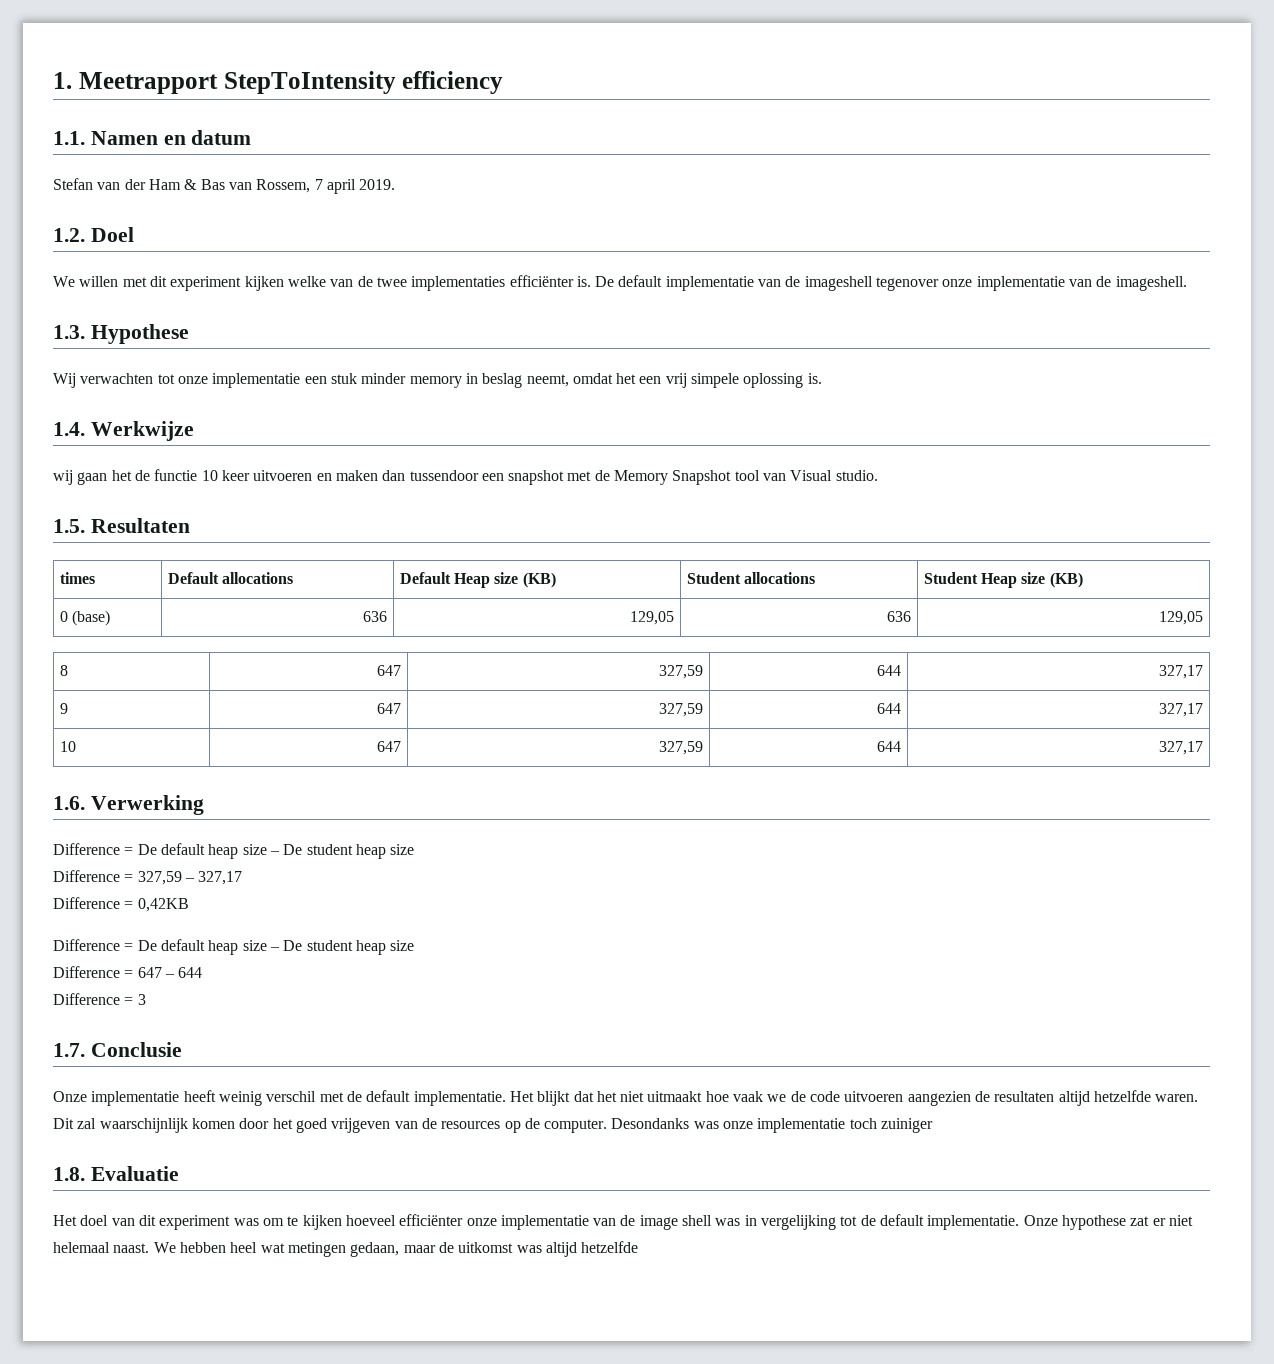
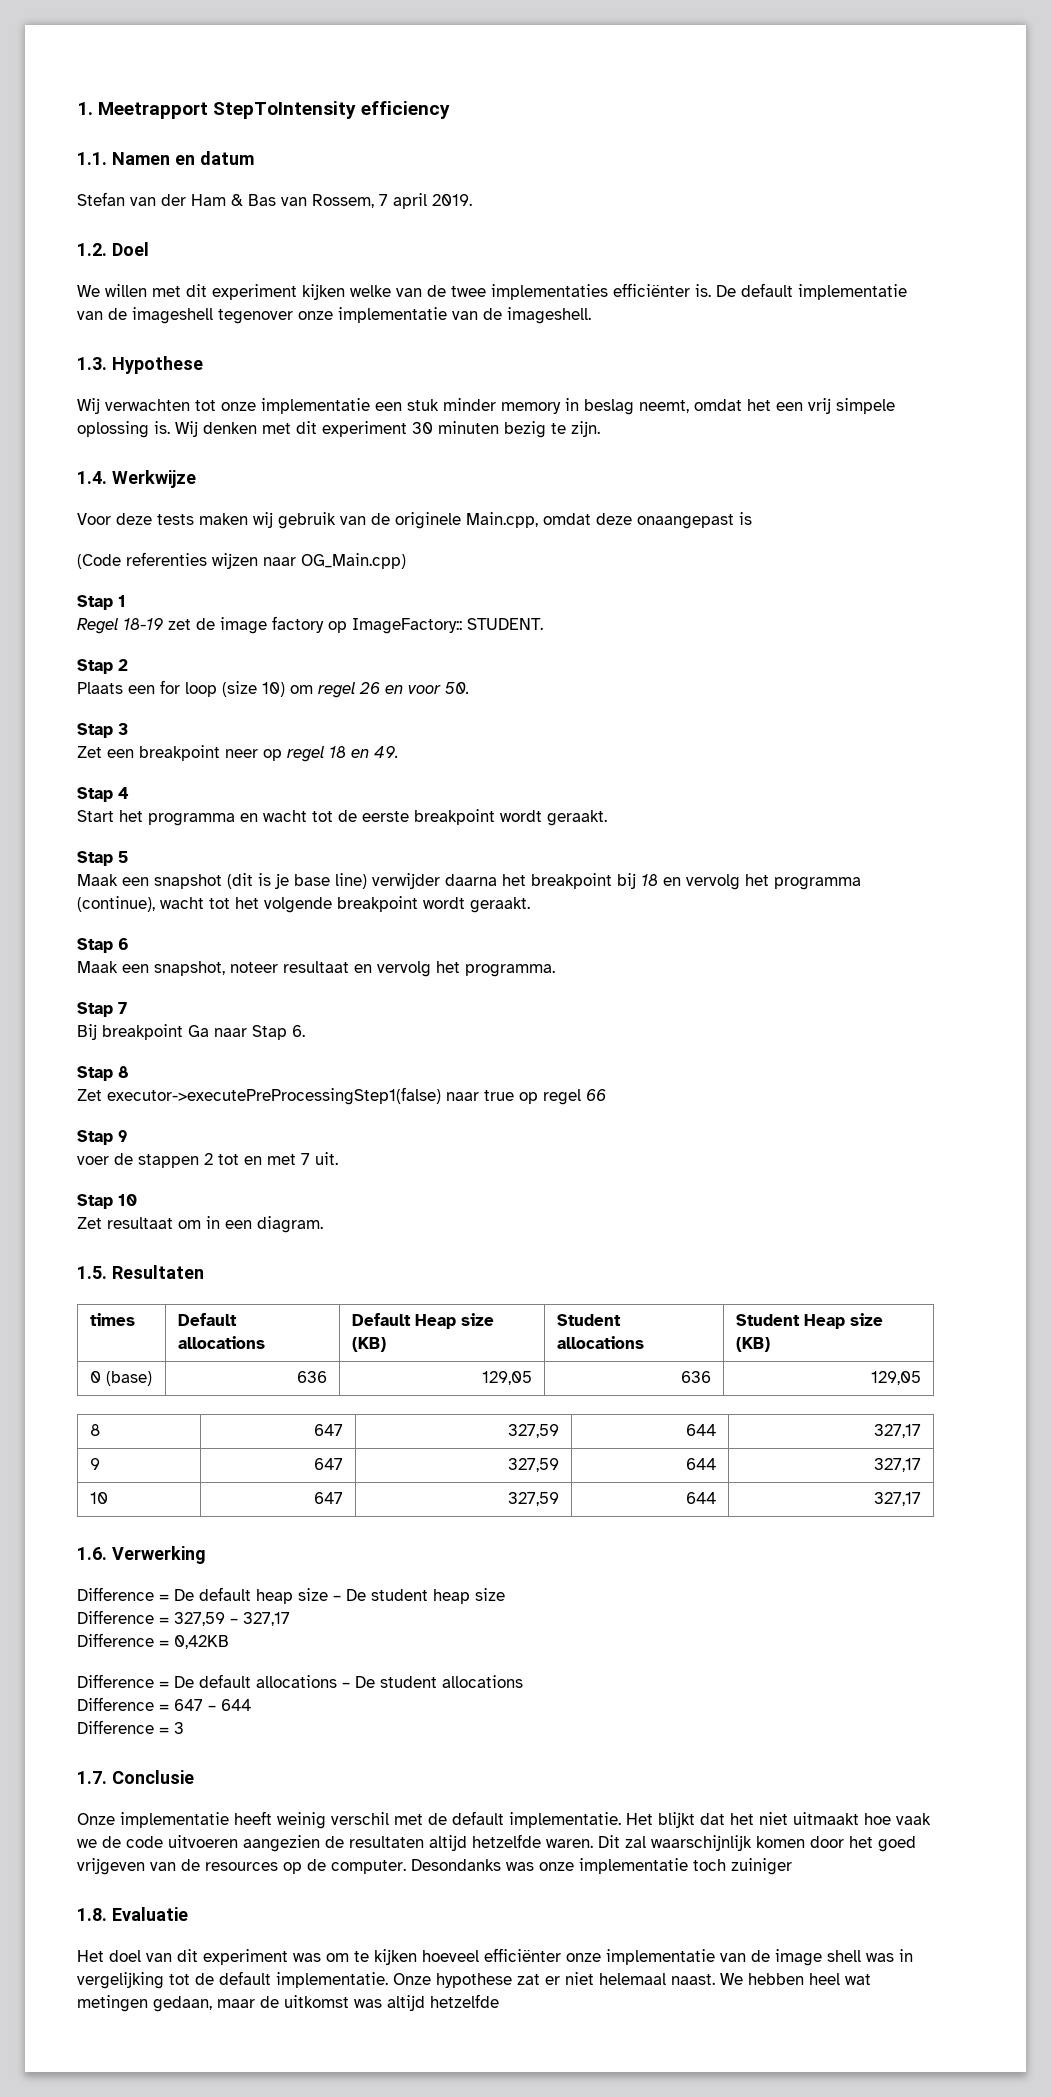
[53,421,194,441] [53,469,878,485] // 1.4. Werkwijze // wij gaan het de functie 10 keer uitvoeren en maken dan tussendoor een snapshot met de Memory Snapshot tool van Visual studio. -> [175,421,600,438] [77,470,196,488] [77,512,752,529] [77,552,406,569] [77,595,126,610] [77,616,543,634] [77,659,128,674] [77,680,470,698] [77,723,128,738] [77,745,399,762] [77,787,129,802] [77,809,607,826] [77,851,128,866] [77,873,861,890] [77,896,530,913] [77,938,129,953] [77,961,555,977] [77,1002,127,1017] [77,1024,305,1040] [77,1066,129,1081] [77,1087,606,1105] [77,1130,128,1145] [77,1152,338,1168] [77,1194,137,1209] [77,1216,323,1233] Wij denken met dit experiment 30 minuten bezig te zijn. // 1.4. Werkwijze // Voor deze tests maken wij gebruik van de originele Main.cpp, omdat deze onaangepast is // (Code referenties wijzen naar OG_Main.cpp) // Stap 1 // Regel 18-19 zet de image factory op ImageFactory:: STUDENT. // Stap 2 // Plaats een for loop (size 10) om regel 26 en voor 50. // Stap 3 // Zet een breakpoint neer op regel 18 en 49. // Stap 4 // Start het programma en wacht tot de eerste breakpoint wordt geraakt. // Stap 5 // Maak een snapshot (dit is je base line) verwijder daarna het breakpoint bij 18 en vervolg het programma (continue), wacht tot het volgende breakpoint wordt geraakt. // Stap 6 // Maak een snapshot, noteer resultaat en vervolg het programma. // Stap 7 // Bij breakpoint Ga naar Stap 6. // Stap 8 // Zet executor->executePreProcessingStep1(false) naar true op regel 66 // Stap 9 // voer de stappen 2 tot en met 7 uit. // Stap 10 // Zet resultaat om in een diagram.
[208,940,415,955] heap size – De student heap size -> [256,1675,523,1688] allocations – De student allocations

